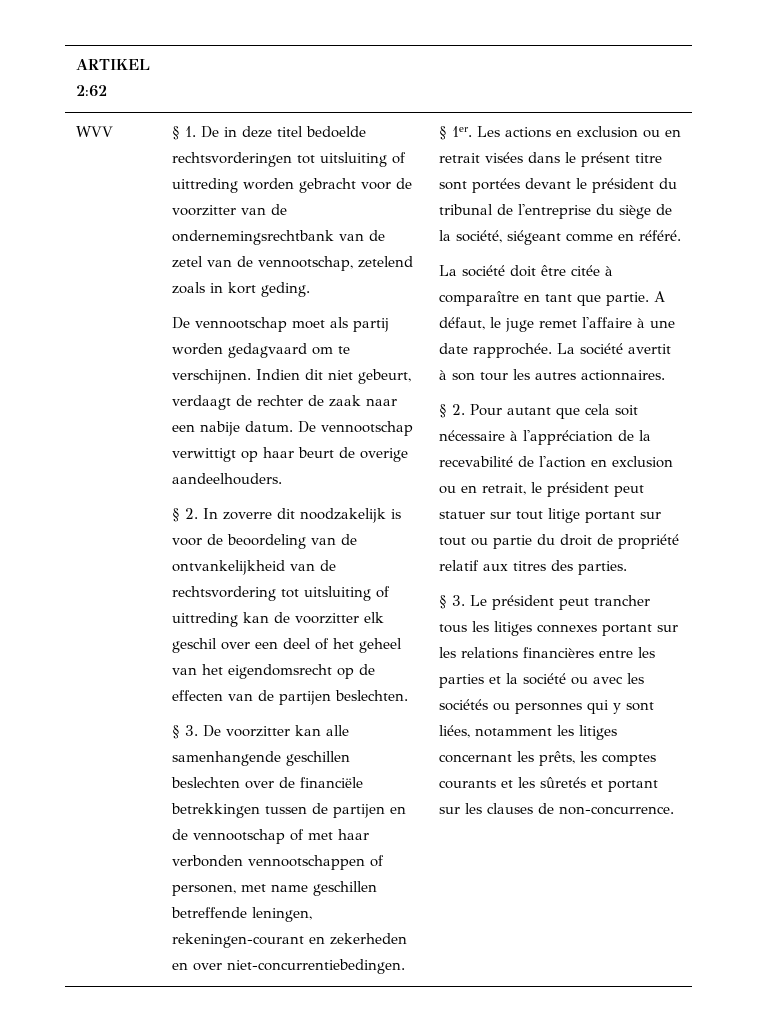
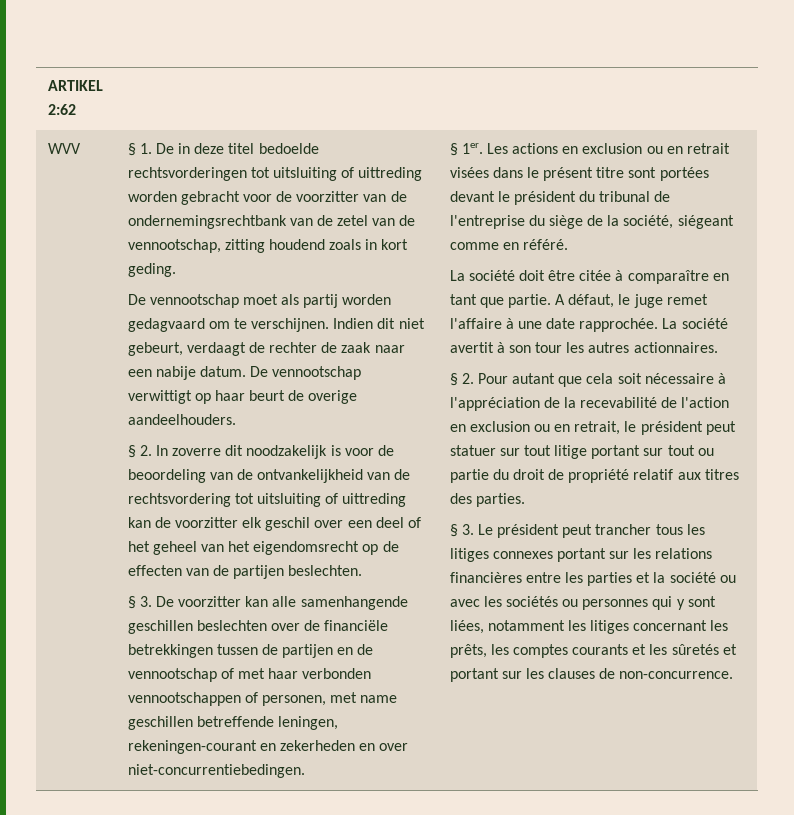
[357,256,413,268] zetelend -> [224,239,325,253] zitting houdend

